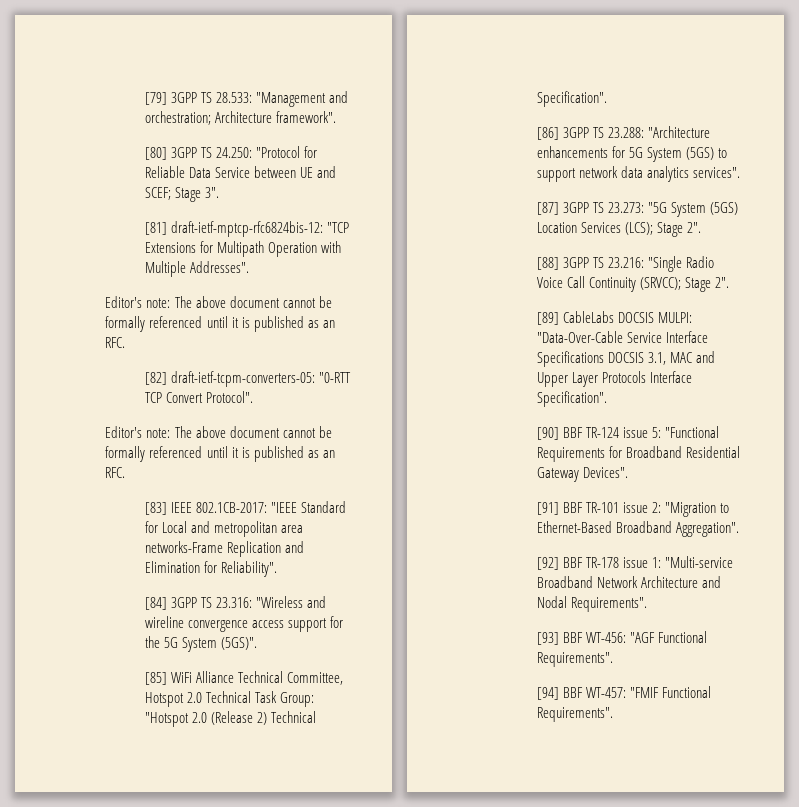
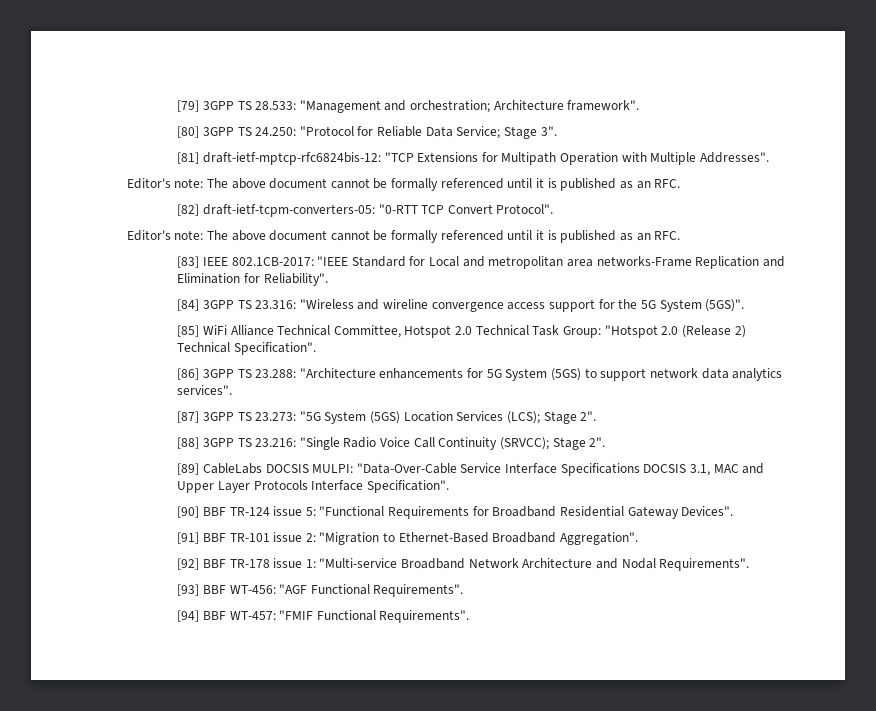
[215,166,337,178] [144,187,171,200] Service between UE and SCEF; -> [456,126,501,139] Service;

